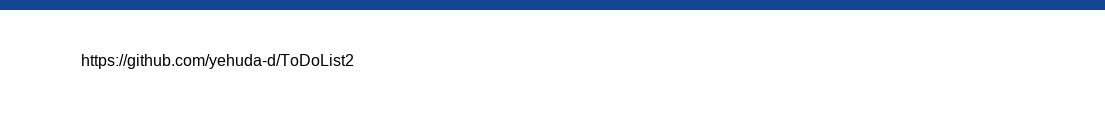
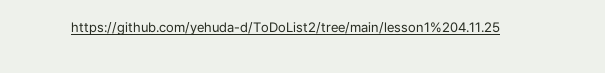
[81,54,354,69] https://github.com/yehuda-d/ToDoList2 -> [71,22,500,35] https://github.com/yehuda-d/ToDoList2/tree/main/lesson1%204.11.25

